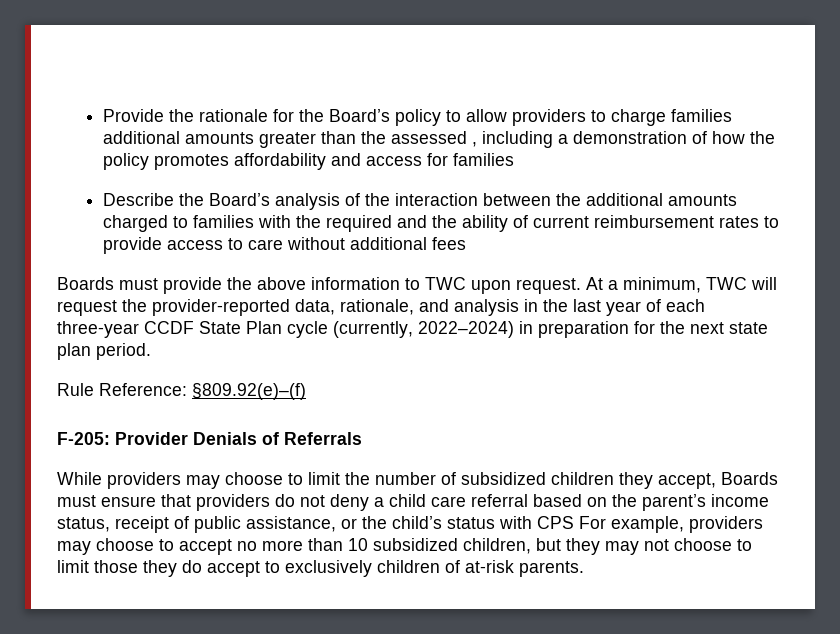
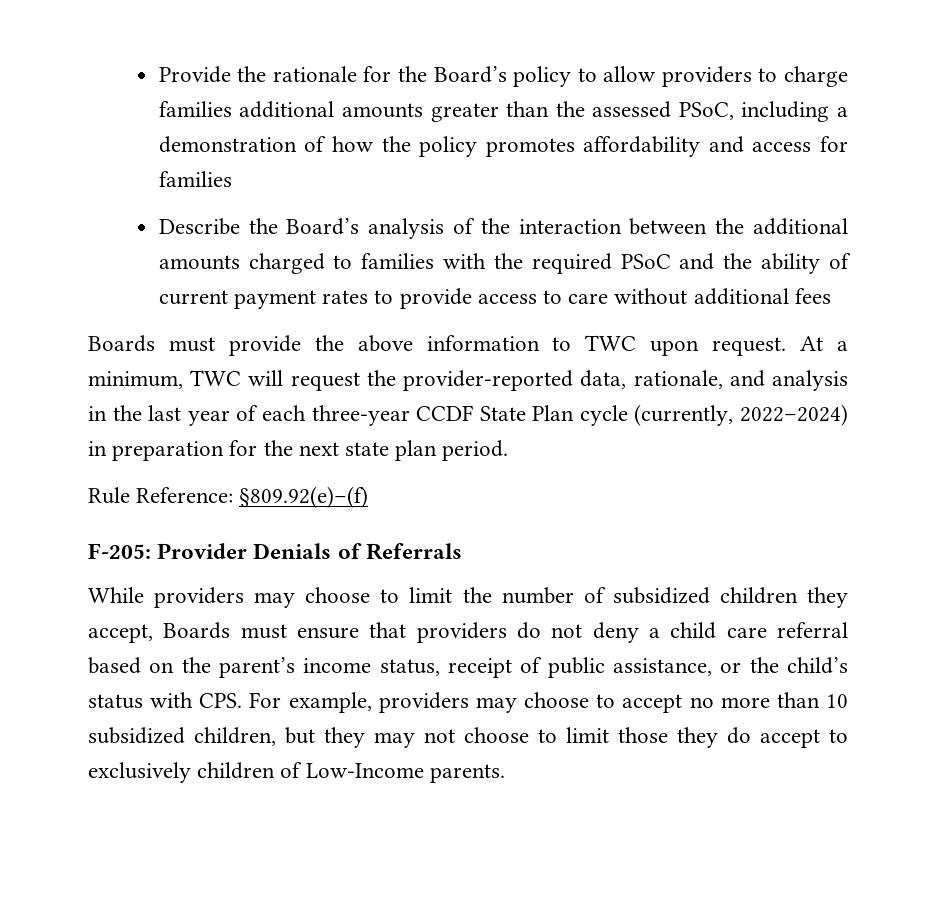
[471,142,477,147] , -> [678,102,734,120] PSoC,
(392, 223) none -> [620,254,671,269] PSoC
[593,215,714,228] reimbursement -> [233,290,316,309] payment
[537,516,574,529] CPS -> [199,693,243,708] CPS.
[465,560,514,573] at-risk -> [305,763,424,778] Low-Income

